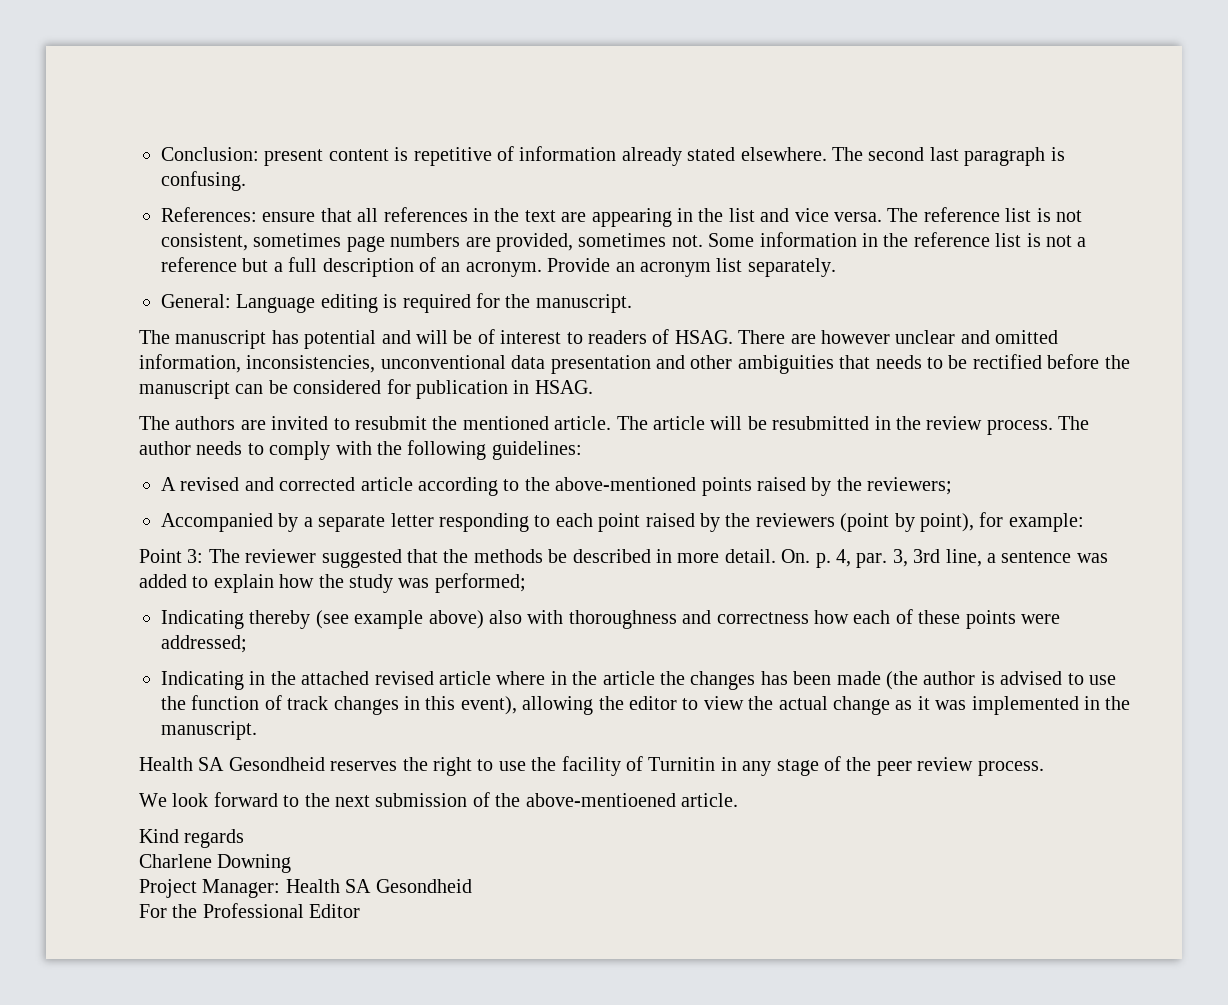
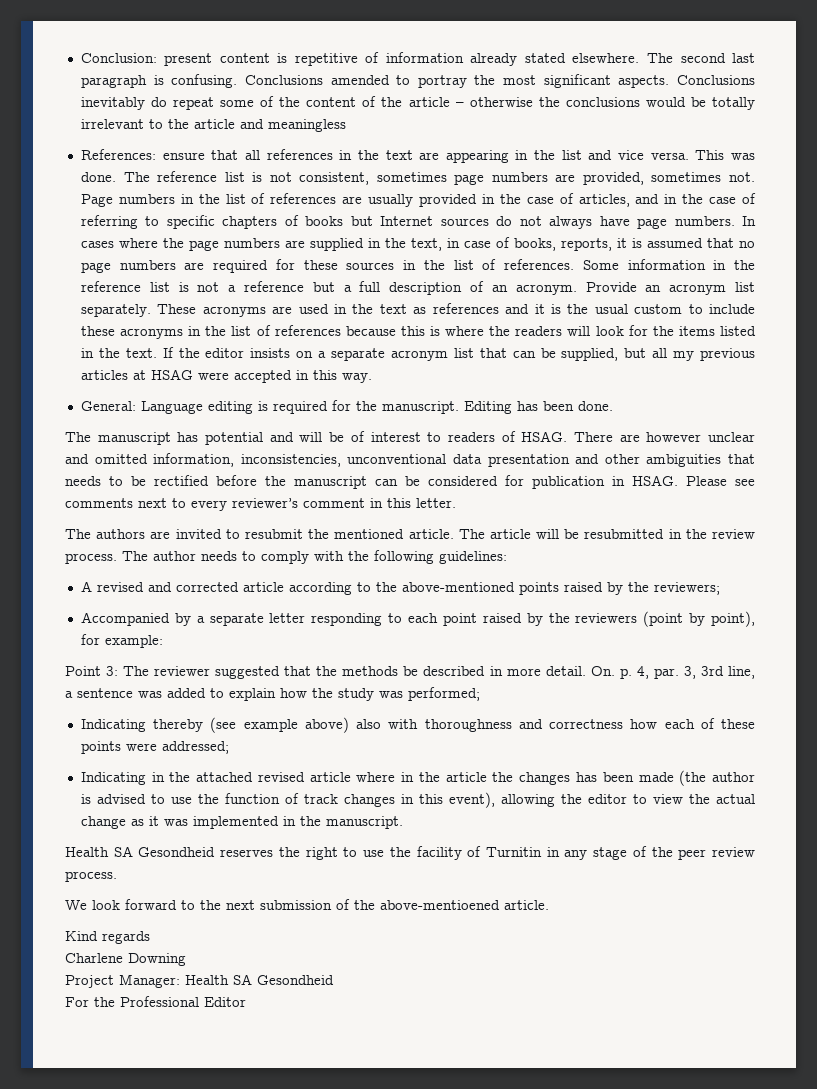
(246, 181) none -> [244,74,755,88] [80,96,755,110] [80,119,346,132] Conclusions amended to portray the most significant aspects. Conclusions inevitably do repeat some of the content of the article – otherwise the conclusions would be totally irrelevant to the article and meaningless
(882, 217) none -> [695,150,755,160] [80,172,116,182] This was done.
(703, 241) none -> [80,193,757,207] [80,215,756,229] [80,237,755,251] [80,259,575,273] Page numbers in the list of references are usually provided in the case of articles, and in the case of referring to specific chapters of books but Internet sources do not always have page numbers. In cases where the page numbers are supplied in the text, in case of books, reports, it is assumed that no page numbers are required for these sources in the list of references.
(836, 267) none -> [157,303,755,317] [80,325,757,339] [80,347,756,361] [80,369,372,383] These acronyms are used in the text as references and it is the usual custom to include these acronyms in the list of references because this is where the readers will look for the items listed in the text. If the editor insists on a separate acronym list that can be supplied, but all my previous articles at HSAG were accepted in this way.
(632, 303) none -> [463,401,613,414] Editing has been done.
(593, 387) none -> [686,476,755,486] [65,498,456,511] Please see comments next to every reviewer’s comment in this letter.

